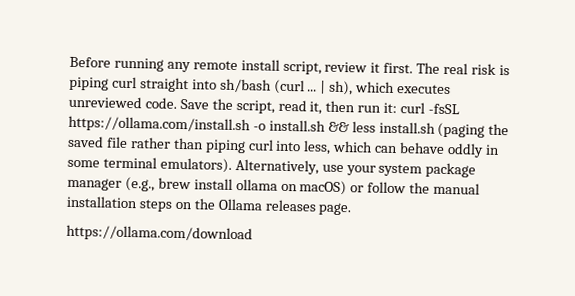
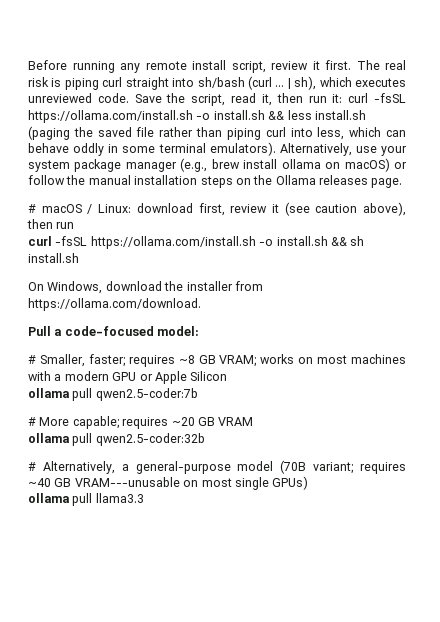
[66,224,253,243] https://ollama.com/download -> [28,202,406,216] [27,219,75,229] [28,236,365,249] [28,253,79,263] [28,281,263,294] [28,298,201,311] [28,326,200,336] [28,354,406,367] [28,371,228,384] [28,388,198,401] [28,416,254,429] [28,433,205,446] [28,460,406,474] [28,476,309,490] [28,493,144,506] # macOS / Linux: download first, review it (see caution above), then run // curl -fsSL https://ollama.com/install.sh -o install.sh && sh install.sh // On Windows, download the installer from https://ollama.com/download. // Pull a code-focused model: // # Smaller, faster; requires ~8 GB VRAM; works on most machines with a modern GPU or Apple Silicon // ollama pull qwen2.5-coder:7b // # More capable; requires ~20 GB VRAM // ollama pull qwen2.5-coder:32b // # Alternatively, a general-purpose model (70B variant; requires ~40 GB VRAM---unusable on most single GPUs) // ollama pull llama3.3

